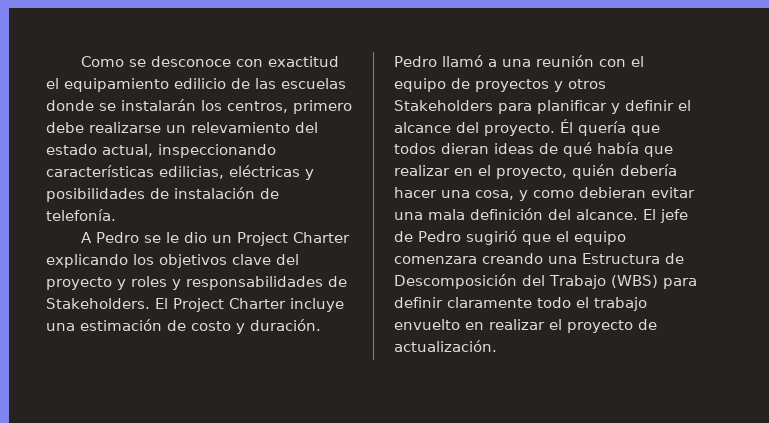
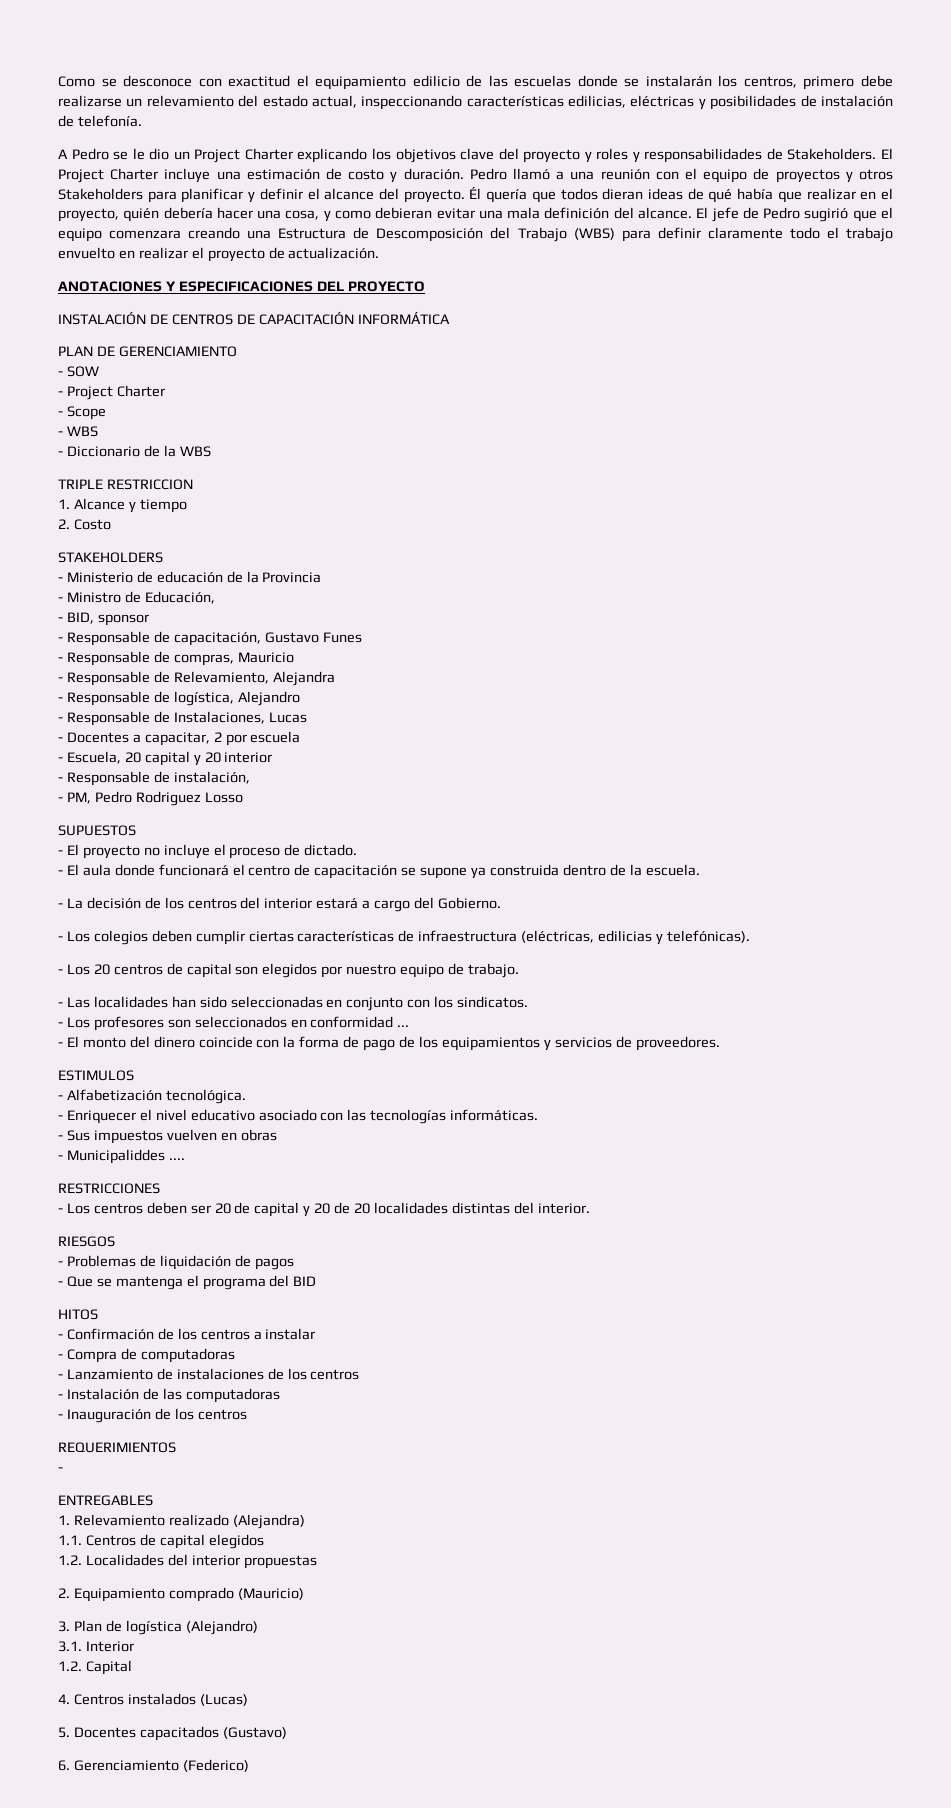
(497, 346) none -> [58,281,425,292] [58,311,450,325] [58,346,237,357] [58,366,99,377] [58,385,165,400] [58,406,106,420] [58,426,98,437] [58,445,211,457] [58,479,193,490] [58,498,187,513] [58,519,111,530] [58,552,163,563] [58,571,322,583] [58,591,215,604] [58,612,149,626] [58,631,362,646] [58,651,294,666] [58,671,335,686] [58,691,300,706] [58,711,307,726] [58,731,301,746] [58,751,273,766] [58,771,250,786] [58,791,243,806] [58,825,136,836] [58,844,358,859] [58,864,700,879] [58,897,501,912] [58,930,750,945] [58,963,519,978] [58,996,529,1011] [58,1016,410,1031] [58,1036,720,1051] [58,1070,134,1081] [58,1089,246,1104] [58,1109,539,1124] [58,1129,277,1144] [58,1149,185,1164] [58,1183,160,1194] [58,1202,590,1217] [58,1236,115,1247] [58,1255,294,1270] [58,1275,317,1290] [58,1309,98,1320] [58,1328,316,1340] [58,1348,235,1363] [58,1368,360,1380] [58,1388,280,1403] [58,1408,247,1423] [58,1442,176,1453] [58,1467,63,1472] [58,1495,153,1506] [58,1514,305,1529] [58,1534,264,1549] [58,1554,317,1569] [58,1587,304,1602] [58,1620,258,1635] [58,1641,134,1652] [58,1660,132,1675] [58,1693,248,1706] [58,1726,287,1741] [58,1759,249,1772] // ANOTACIONES Y ESPECIFICACIONES DEL PROYECTO // INSTALACIÓN DE CENTROS DE CAPACITACIÓN INFORMÁTICA // PLAN DE GERENCIAMIENTO // - SOW // - Project Charter // - Scope // - WBS // - Diccionario de la WBS // TRIPLE RESTRICCION // 1. Alcance y tiempo // 2. Costo // STAKEHOLDERS // - Ministerio de educación de la Provincia // - Ministro de Educación, // - BID, sponsor // - Responsable de capacitación, Gustavo Funes // - Responsable de compras, Mauricio // - Responsable de Relevamiento, Alejandra // - Responsable de logística, Alejandro // - Responsable de Instalaciones, Lucas // - Docentes a capacitar, 2 por escuela // - Escuela, 20 capital y 20 interior // - Responsable de instalación, // - PM, Pedro Rodriguez Losso // SUPUESTOS // - El proyecto no incluye el proceso de dictado. // - El aula donde funcionará el centro de capacitación se supone ya construida dentro de la escuela. // - La decisión de los centros del interior estará a cargo del Gobierno. // - Los colegios deben cumplir ciertas características de infraestructura (eléctricas, edilicias y telefónicas). // - Los 20 centros de capital son elegidos por nuestro equipo de trabajo. // - Las localidades han sido seleccionadas en conjunto con los sindicatos. // - Los profesores son seleccionados en conformidad ... // - El monto del dinero coincide con la forma de pago de los equipamientos y servicios de proveedores. // ESTIMULOS // - Alfabetización tecnológica. // - Enriquecer el nivel educativo asociado con las tecnologías informáticas. // - Sus impuestos vuelven en obras // - Municipaliddes .... // RESTRICCIONES // - Los centros deben ser 20 de capital y 20 de 20 localidades distintas del interior. // RIESGOS // - Problemas de liquidación de pagos // - Que se mantenga el programa del BID // HITOS // - Confirmación de los centros a instalar // - Compra de computadoras // - Lanzamiento de instalaciones de los centros // - Instalación de las computadoras // - Inauguración de los centros // REQUERIMIENTOS // - // ENTREGABLES // 1. Relevamiento realizado (Alejandra) // 1.1. Centros de capital elegidos // 1.2. Localidades del interior propuestas // 2. Equipamiento comprado (Mauricio) // 3. Plan de logística (Alejandro) // 3.1. Interior // 1.2. Capital // 4. Centros instalados (Lucas) // 5. Docentes capacitados (Gustavo) // 6. Gerenciamiento (Federico)

